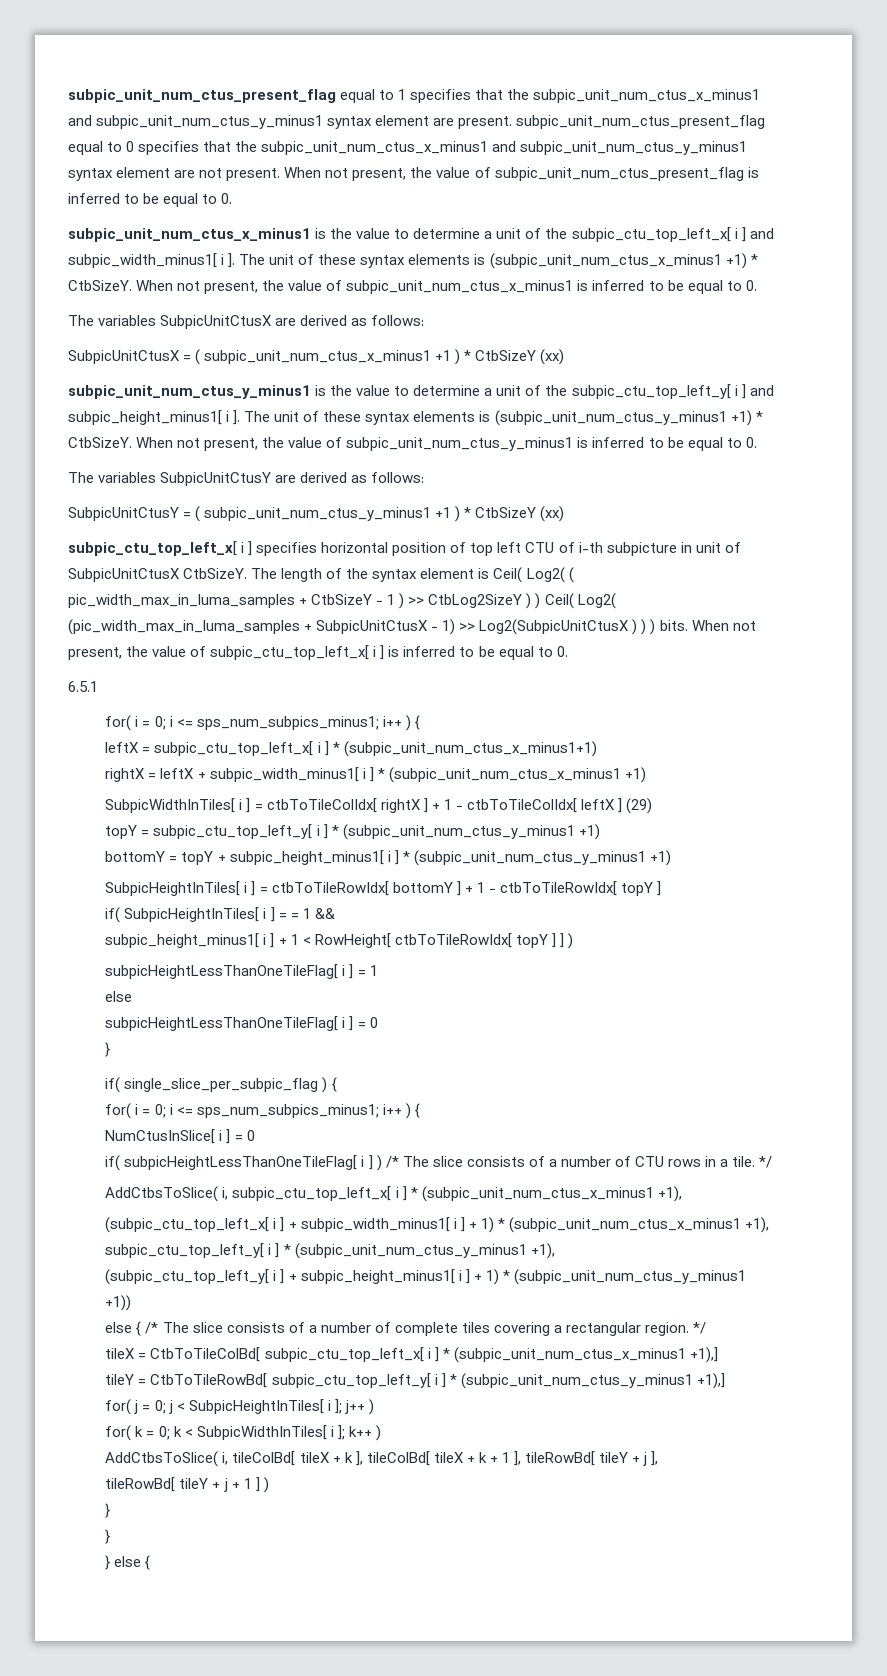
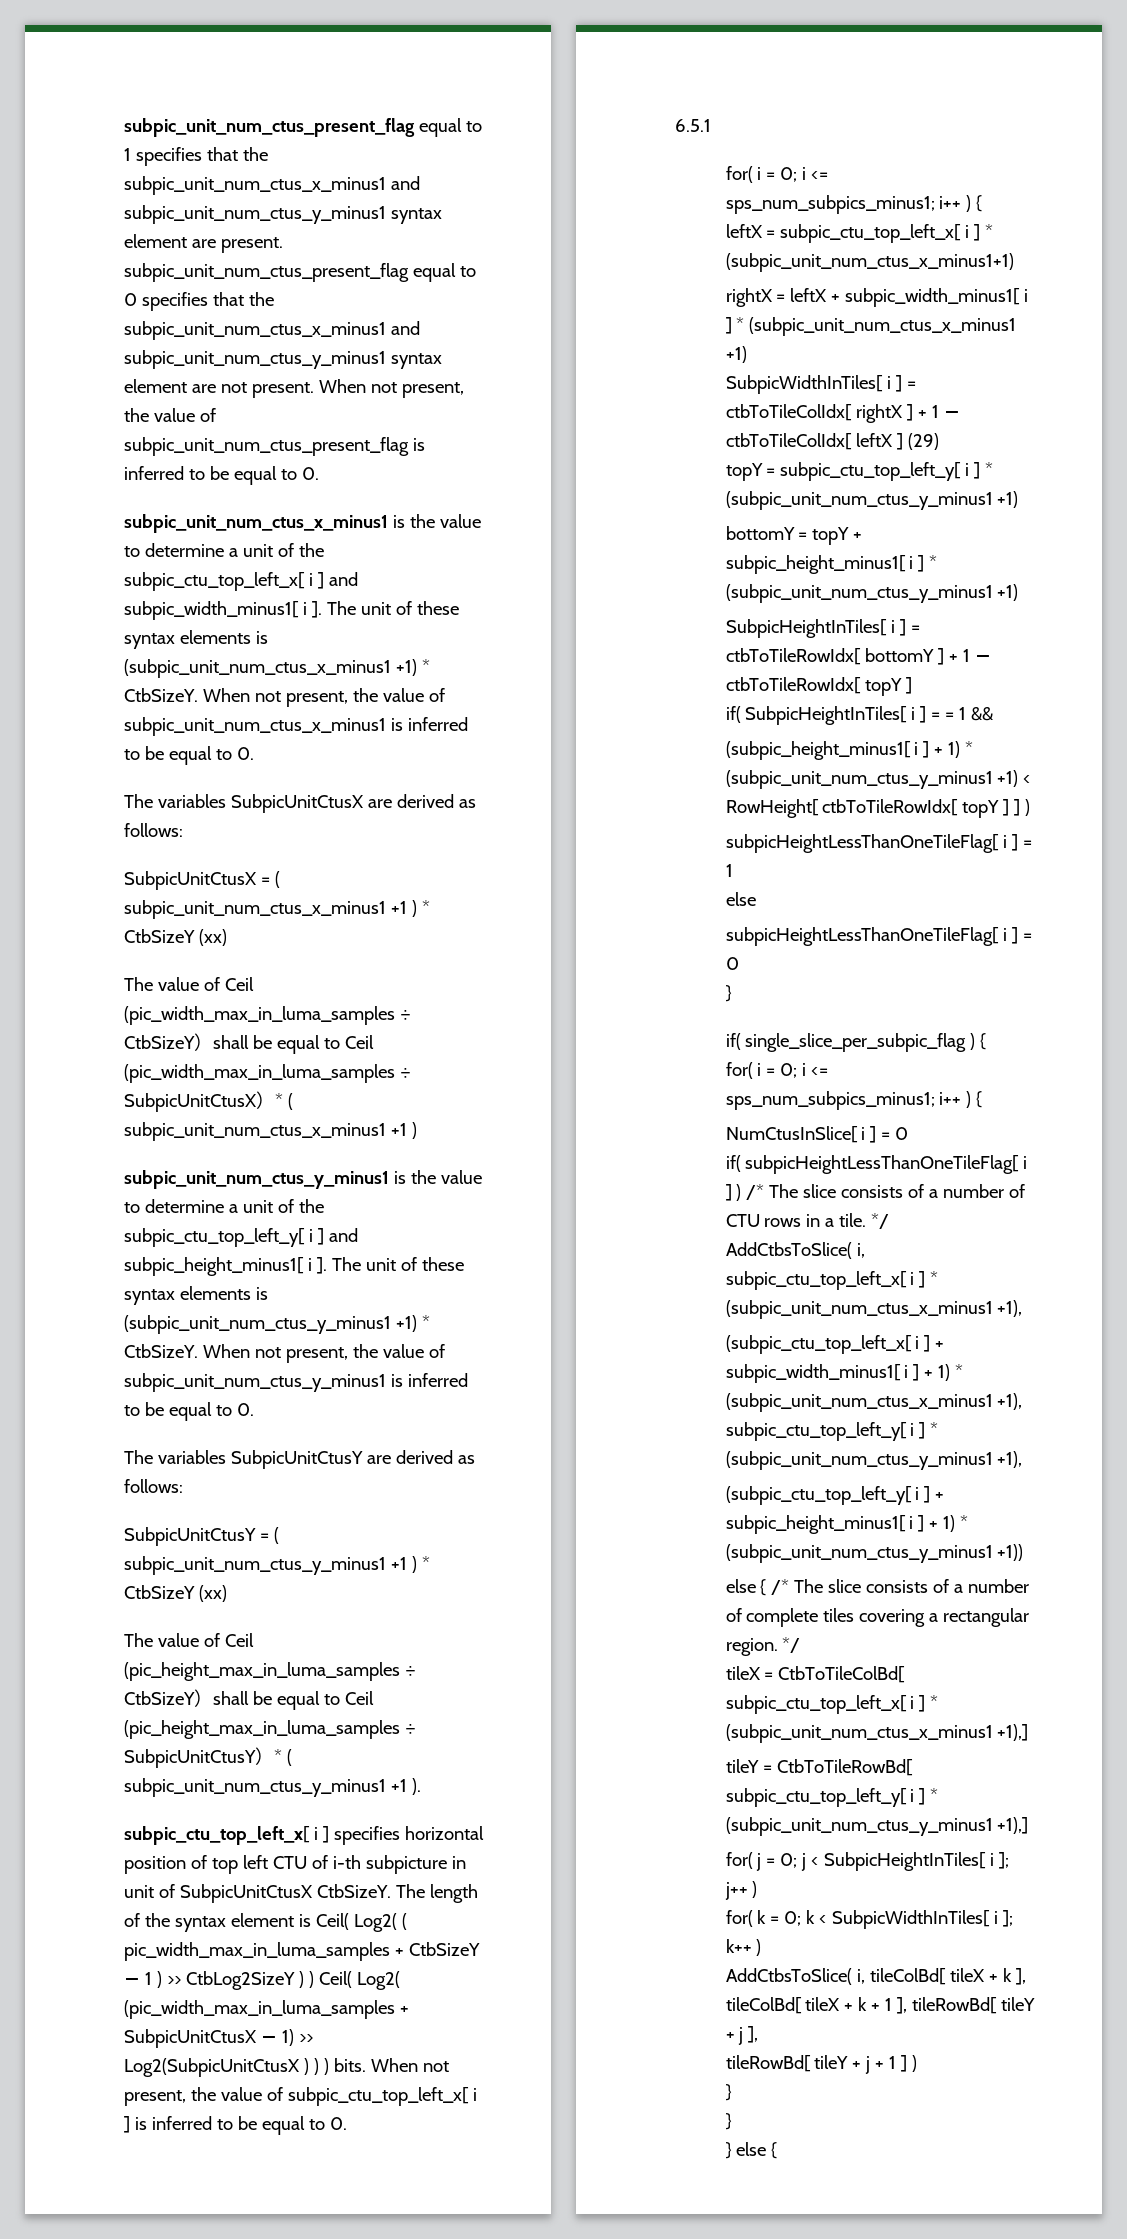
(565, 357) none -> [124,977,254,991] [124,1006,411,1025] [124,1033,374,1054] [124,1064,411,1083] [124,1091,293,1112] [124,1122,417,1141] // The value of Ceil (pic_width_max_in_luma_samples ÷ CtbSizeY）shall be equal to Ceil (pic_width_max_in_luma_samples ÷ SubpicUnitCtusX）* ( subpic_unit_num_ctus_x_minus1 +1 )
(565, 514) none -> [124,1633,254,1647] [124,1662,416,1681] [124,1689,374,1710] [124,1720,416,1739] [124,1747,292,1768] [124,1778,421,1797] // The value of Ceil (pic_height_max_in_luma_samples ÷ CtbSizeY）shall be equal to Ceil (pic_height_max_in_luma_samples ÷ SubpicUnitCtusY）* ( subpic_unit_num_ctus_y_minus1 +1 ).
[105,933,299,948] subpic_height_minus1[ i ] + 1 -> [725,741,974,760] [725,770,1019,789] (subpic_height_minus1[ i ] + 1) * (subpic_unit_num_ctus_y_minus1 +1)

